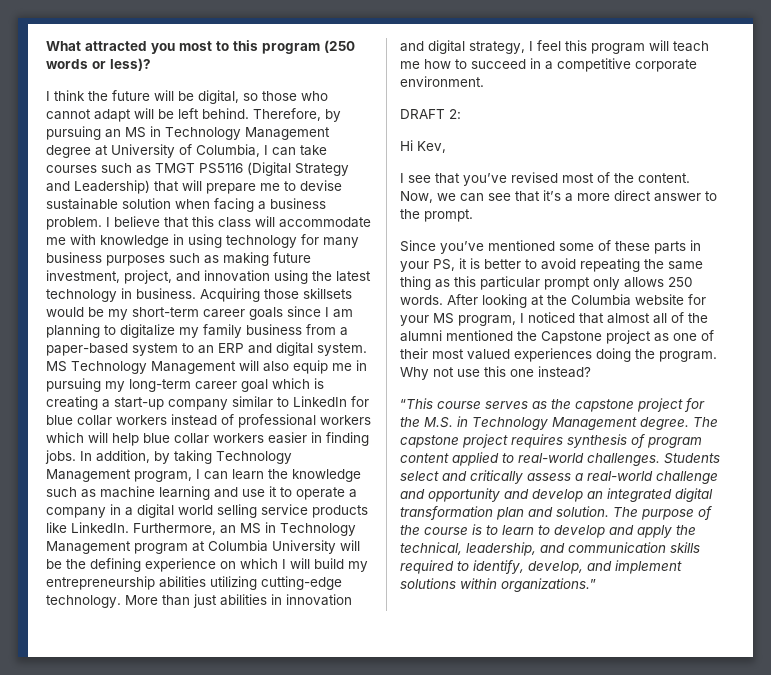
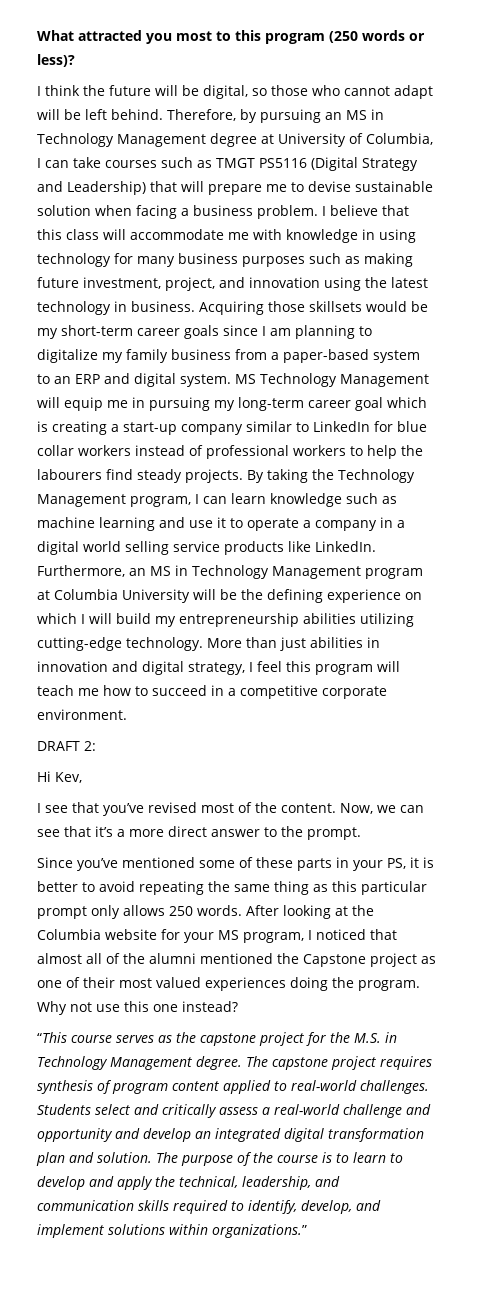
[263,361,289,372] also -> (60, 402) none
[46,432,369,446] [45,450,212,464] which will help blue collar workers easier in finding jobs. In addition, by taking -> [350,445,423,459] [37,469,334,483] to help the labourers find steady projects. By taking the
[268,469,288,479] the -> (266, 498) none

